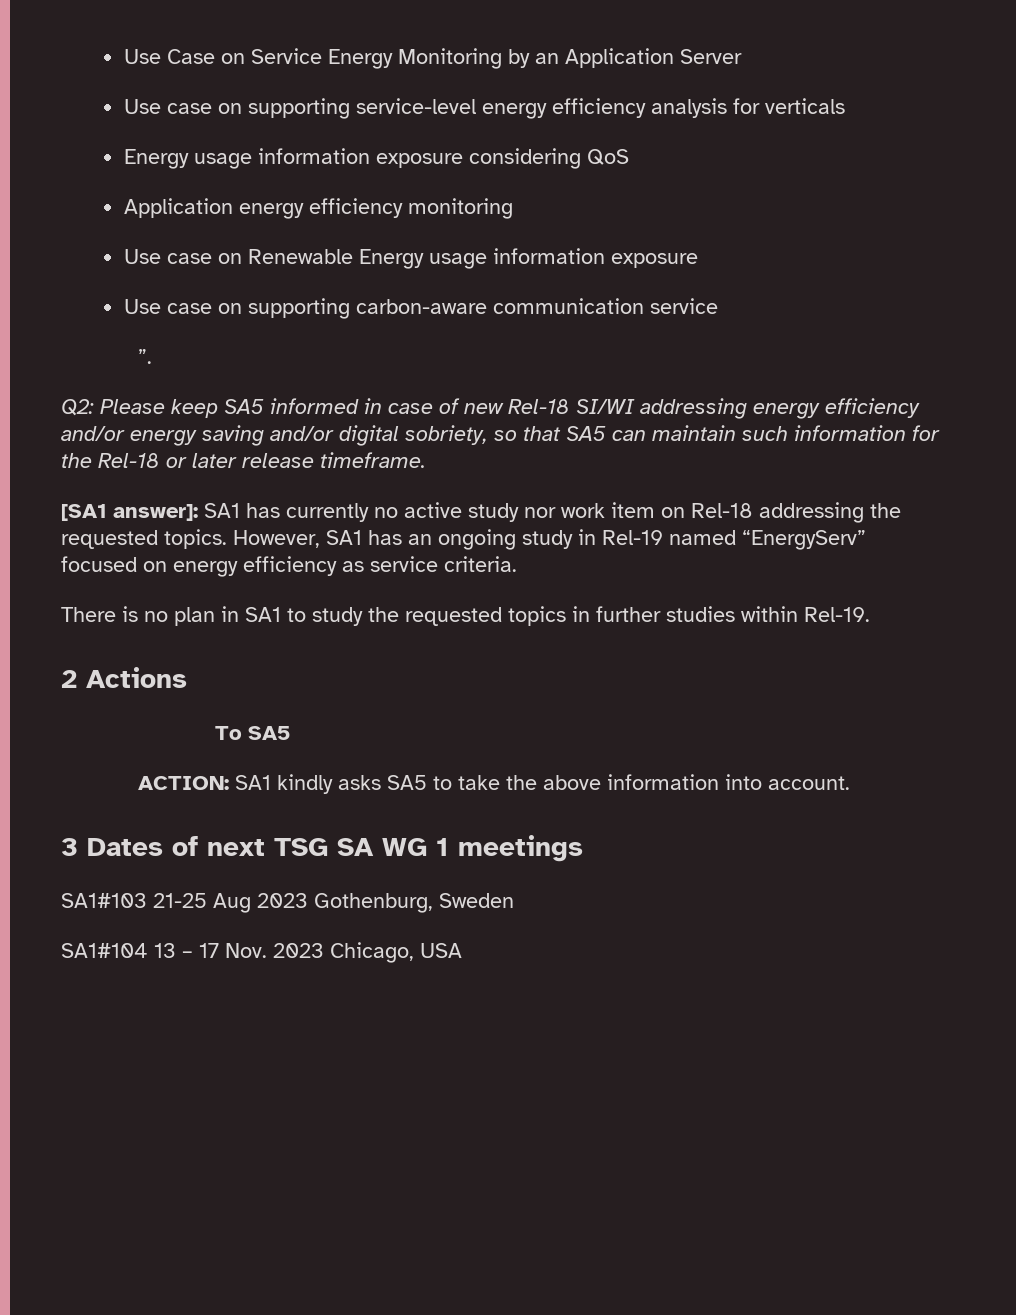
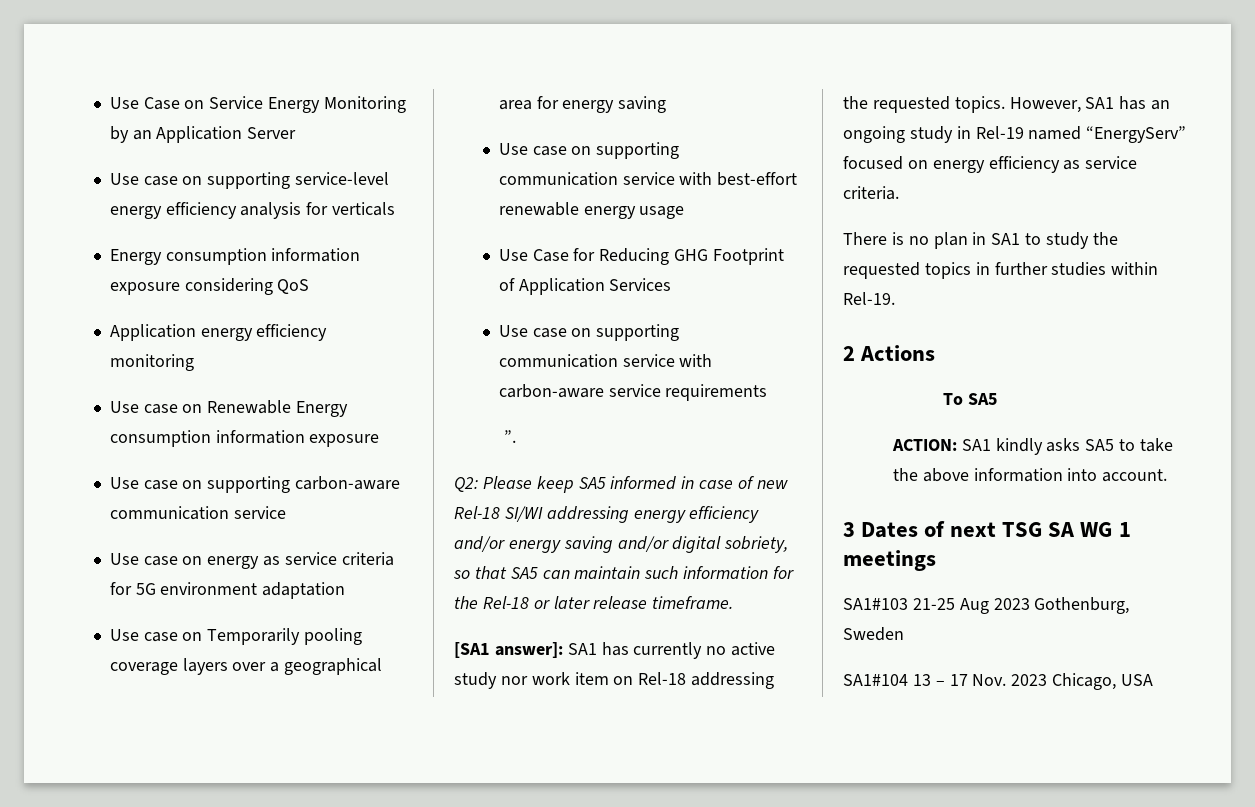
[193,153,252,169] usage -> [165,248,267,265] consumption
[428,253,487,269] usage -> [109,430,211,447] consumption
(718, 306) none -> [109,552,394,569] [109,582,346,599] [109,628,363,645] [109,658,383,675] [498,96,667,113] [498,142,680,159] [498,172,798,186] [498,202,685,219] [498,248,785,265] [498,278,672,295] [498,324,680,341] [498,354,713,368] [498,384,768,401] // Use case on energy as service criteria for 5G environment adaptation // Use case on Temporarily pooling coverage layers over a geographical area for energy saving // Use case on supporting communication service with best-effort renewable energy usage // Use Case for Reducing GHG Footprint of Application Services // Use case on supporting communication service with carbon-aware service requirements

